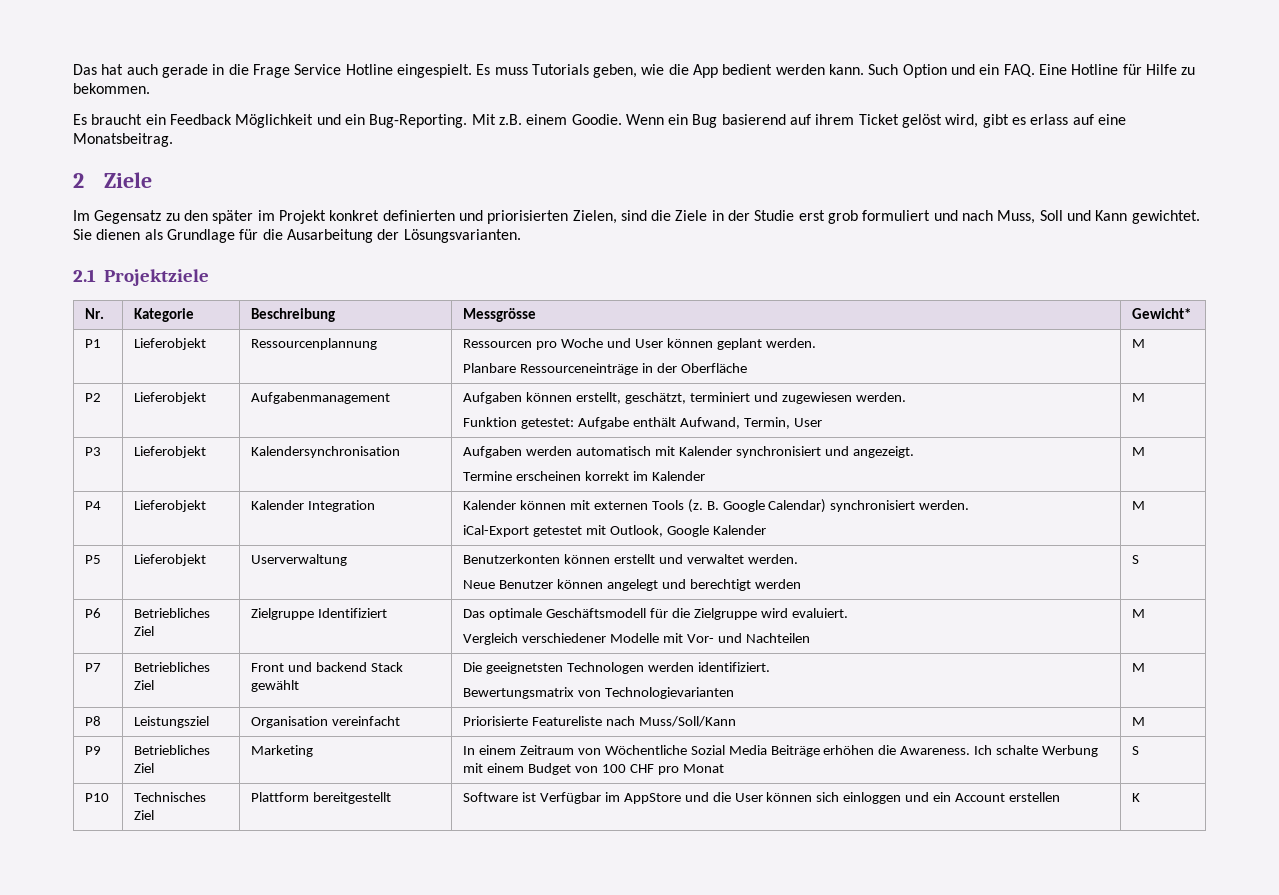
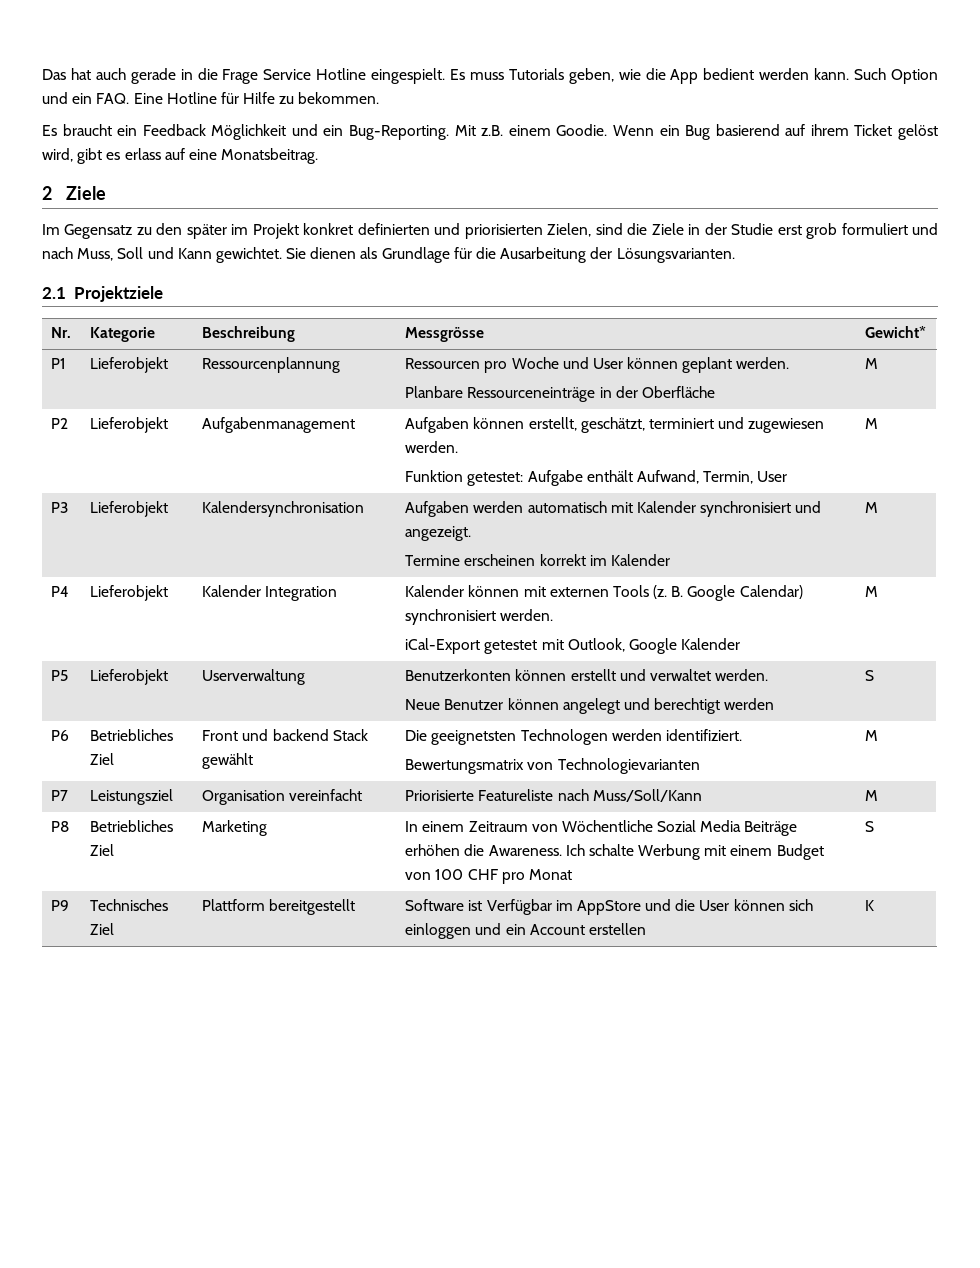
[251,608,388,620] [463,608,848,620] [463,633,810,645] [1132,609,1146,618] [85,663,102,672] [134,662,211,672] [134,680,155,690] | Zielgruppe Identifiziert | Das optimale Geschäftsmodell für die Zielgruppe wird evaluiert. // Vergleich verschiedener Modelle mit Vor- und Nachteilen | M // P7 | Betriebliches Ziel -> (115, 759) none
[85,716,102,726] P8 -> [51,790,69,801] P7
[85,746,102,755] P9 -> [51,821,70,832] P8
[85,793,110,802] P10 -> [51,900,70,911] P9

